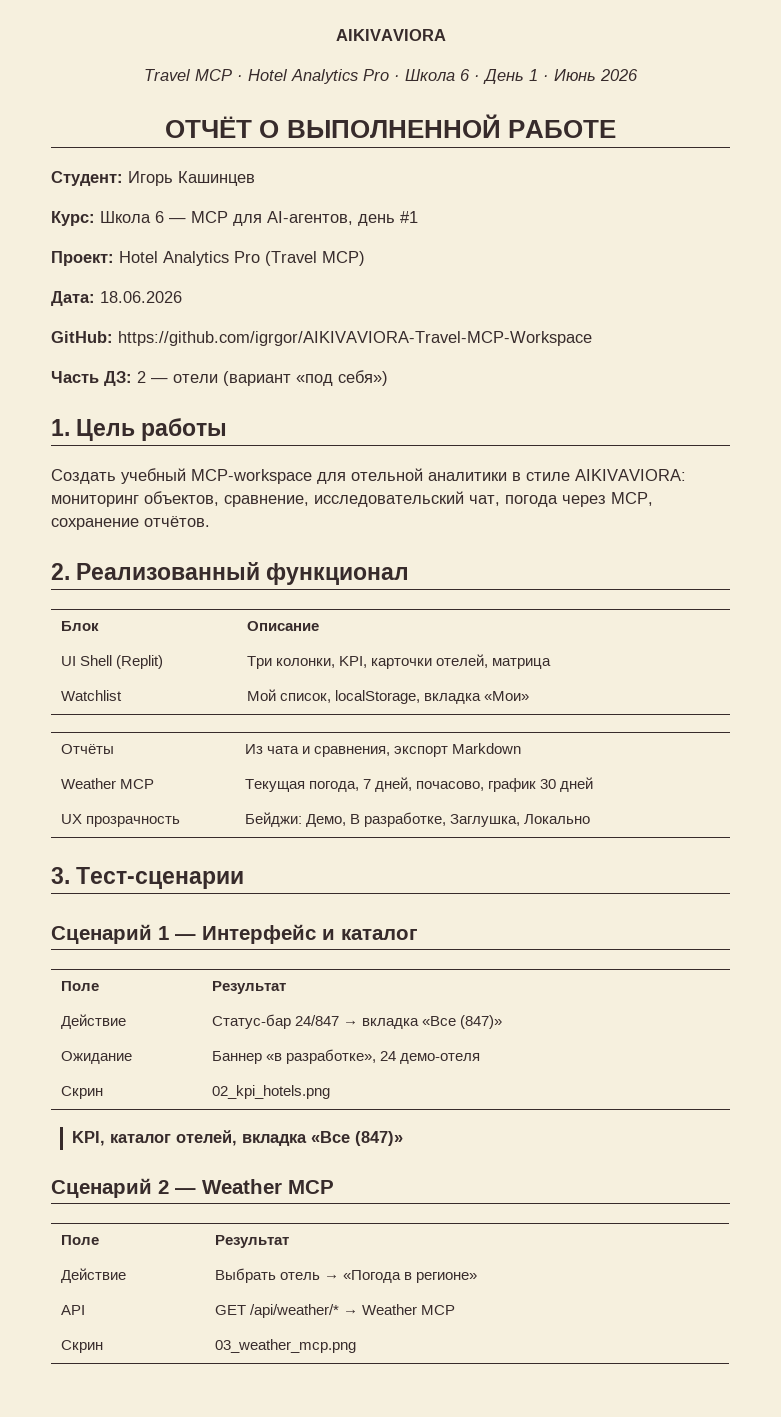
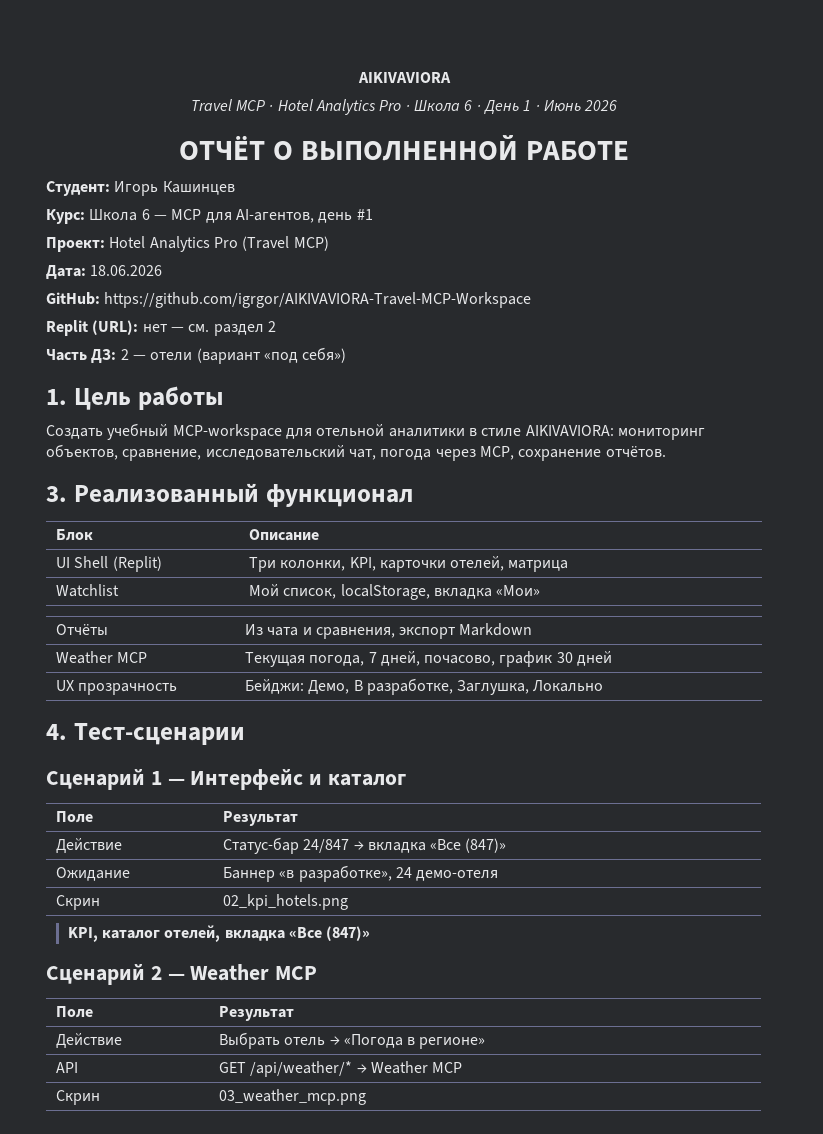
(592, 338) none -> [46,320,276,336] // Replit (URL): нет — см. раздел 2
[51,563,70,580] 2. -> [46,486,67,502] 3.
[51,867,70,884] 3. -> [46,724,67,740] 4.

